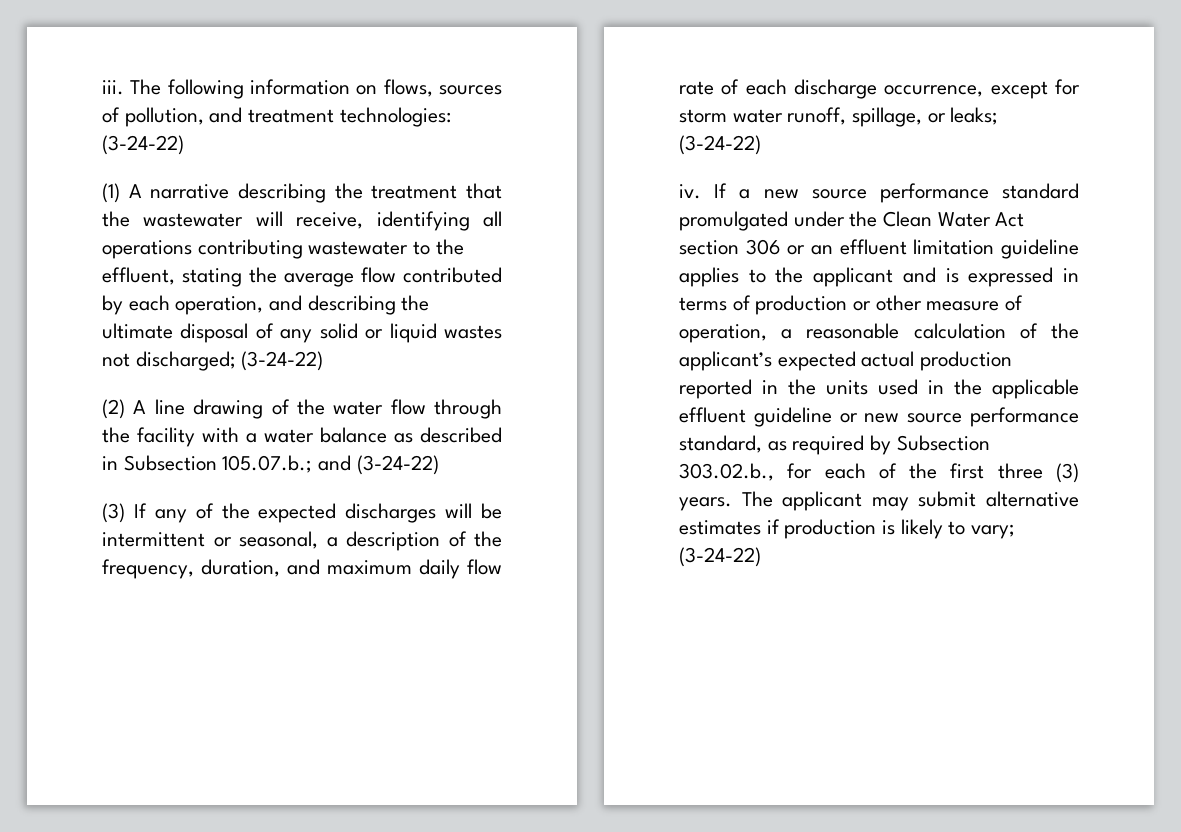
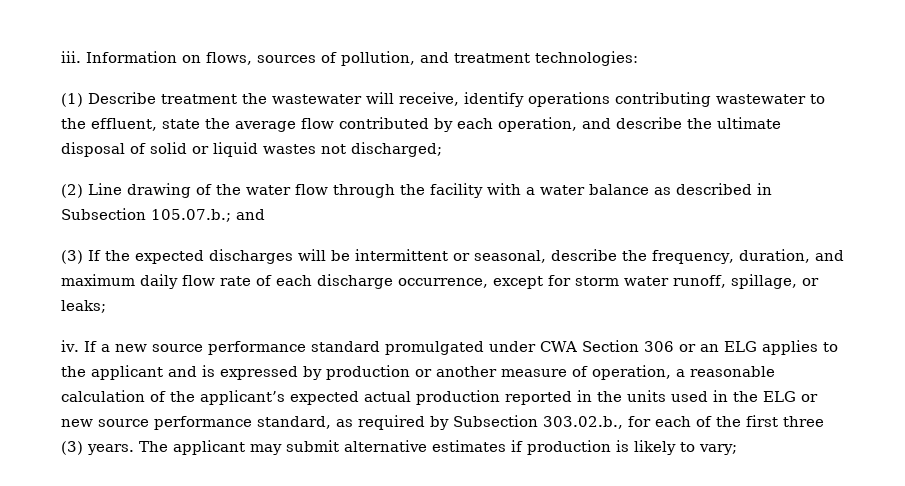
[130,79,350,99] The following information -> [86,51,177,63] Information
[102,135,184,155] (3-24-22) -> (638, 58) none
[128,183,502,203] A narrative describing the treatment that -> [88,92,237,104] Describe treatment
[376,211,502,231] identifying all -> [464,92,524,107] identify
[182,268,242,287] stating -> [162,119,200,129] state
[307,295,396,315] describing -> [616,117,682,129] describe
[280,329,313,343] any -> (146, 148) none
[241,351,324,371] (3-24-22) -> (442, 149) none
[133,399,185,415] A line -> [88,183,122,195] Line
[356,455,439,475] (3-24-22) -> (265, 214) none
[154,503,214,523] any of -> (101, 255) none
[326,531,467,551] a description of -> [551,249,617,261] describe
[679,135,761,155] (3-24-22) -> (106, 306) none
[849,211,1025,227] [679,239,1079,259] the Clean Water Act section 306 or an effluent limitation guideline -> [539,340,757,352] CWA Section 306 or an ELG
[1063,268,1079,282] [679,295,751,311] in terms of -> [303,366,322,380] by
[875,295,922,311] other -> [436,366,497,377] another
[992,379,1079,399] [679,407,832,427] applicable effluent guideline -> [763,391,796,402] ELG
[679,547,761,567] (3-24-22) -> (737, 449) none

